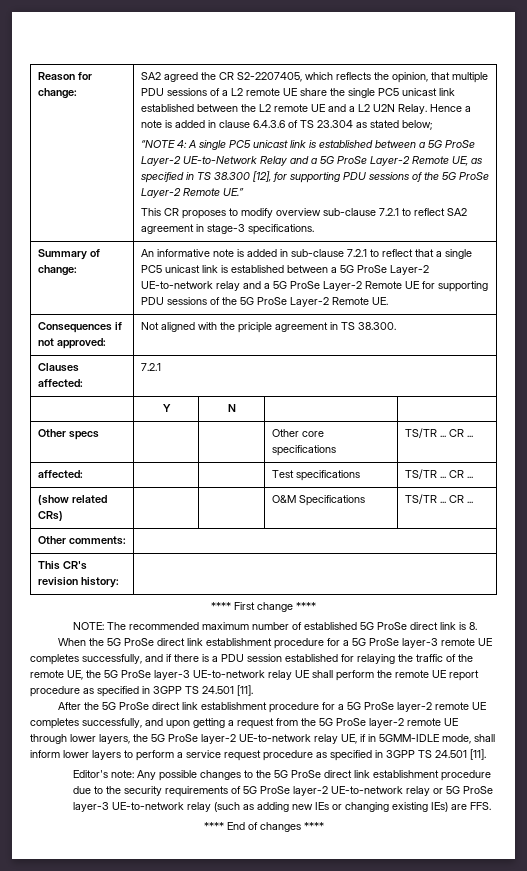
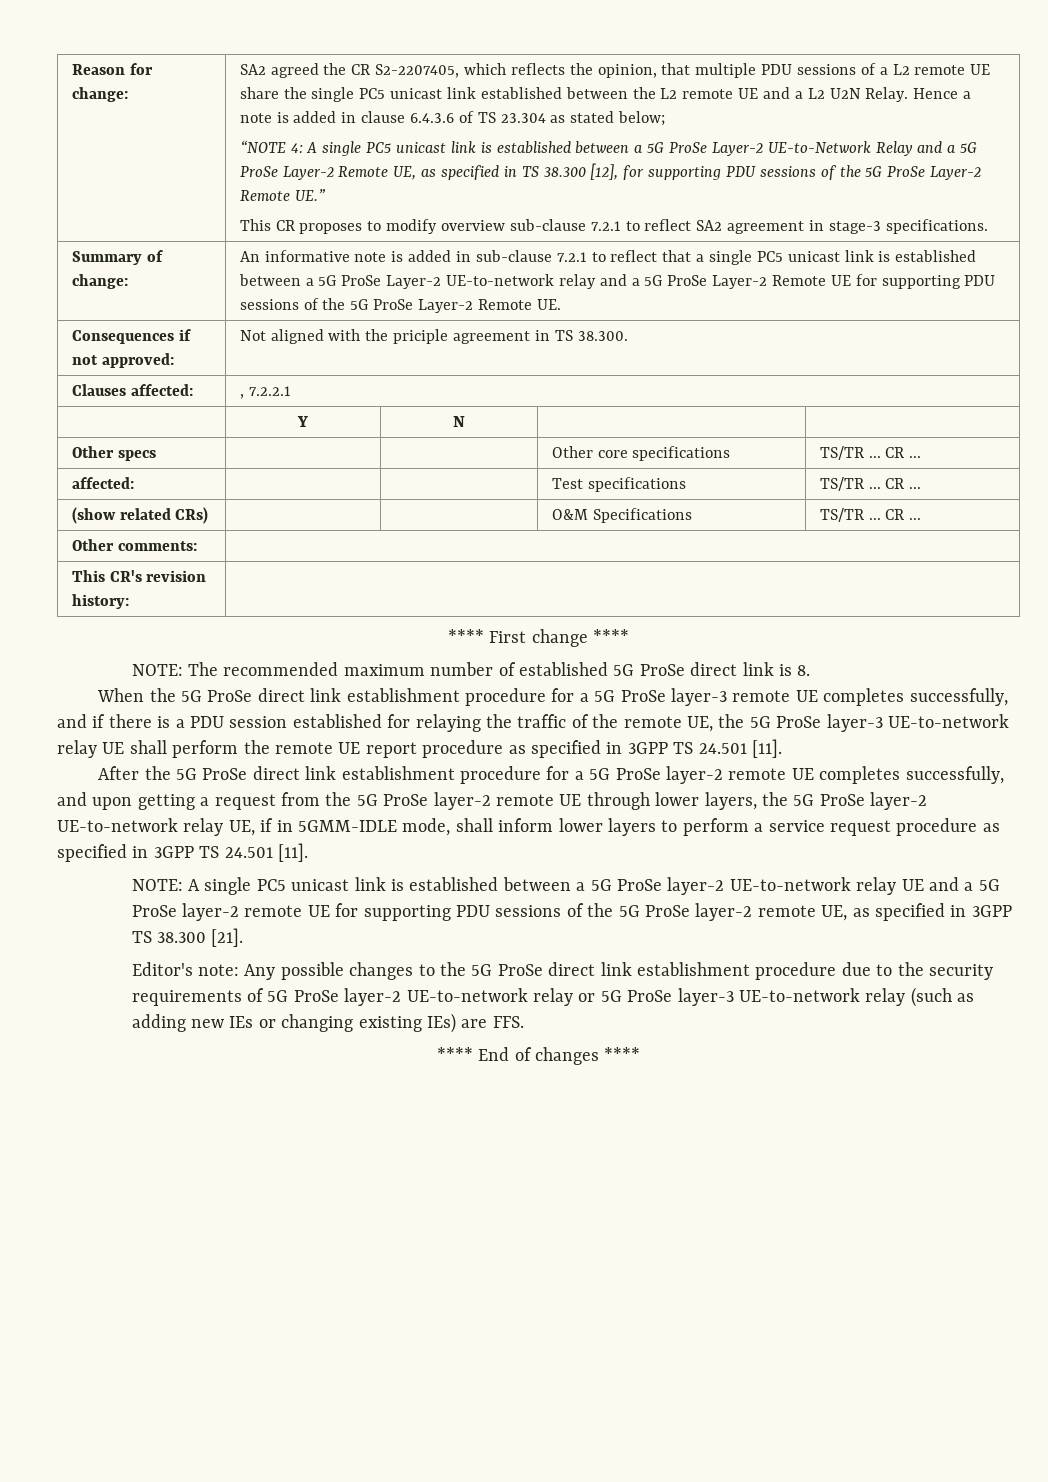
[140,363,161,371] 7.2.1 -> [239,386,291,399] , 7.2.2.1
(486, 754) none -> [131,877,1000,895] [131,903,1012,921] [131,928,244,947] // NOTE: A single PC5 unicast link is established between a 5G ProSe layer-2 UE-to-network relay UE and a 5G ProSe layer-2 remote UE for supporting PDU sessions of the 5G ProSe layer-2 remote UE, as specified in 3GPP TS 38.300 [21].

